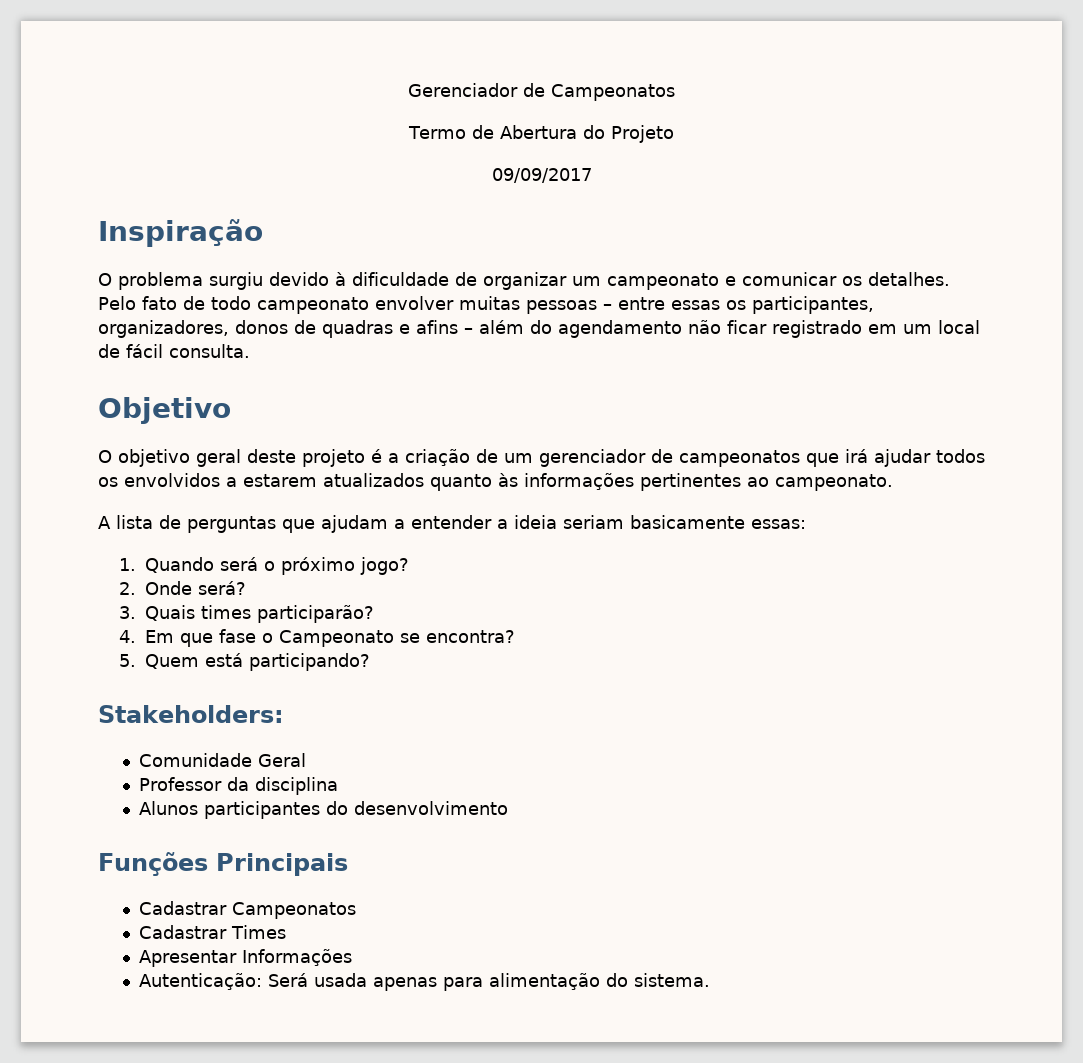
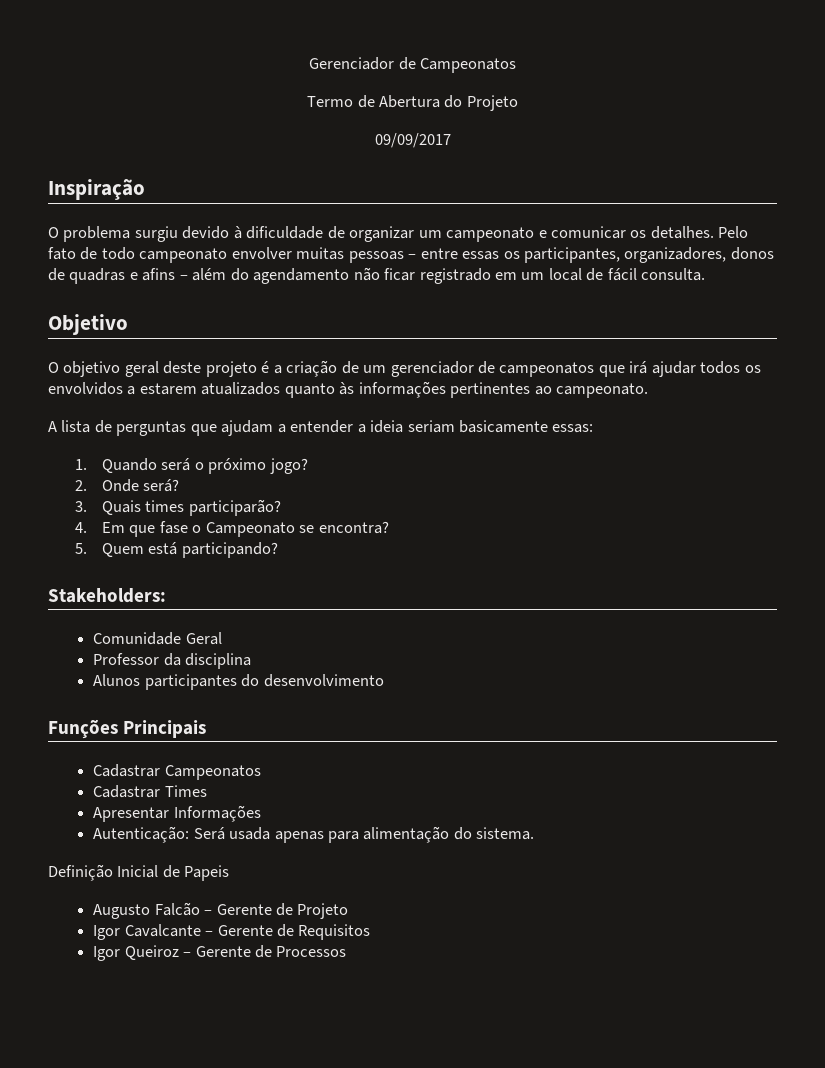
(711, 980) none -> [48,864,230,881] [93,902,349,919] [93,924,371,940] [93,945,347,961] // Definição Inicial de Papeis // Augusto Falcão – Gerente de Projeto // Igor Cavalcante – Gerente de Requisitos // Igor Queiroz – Gerente de Processos

